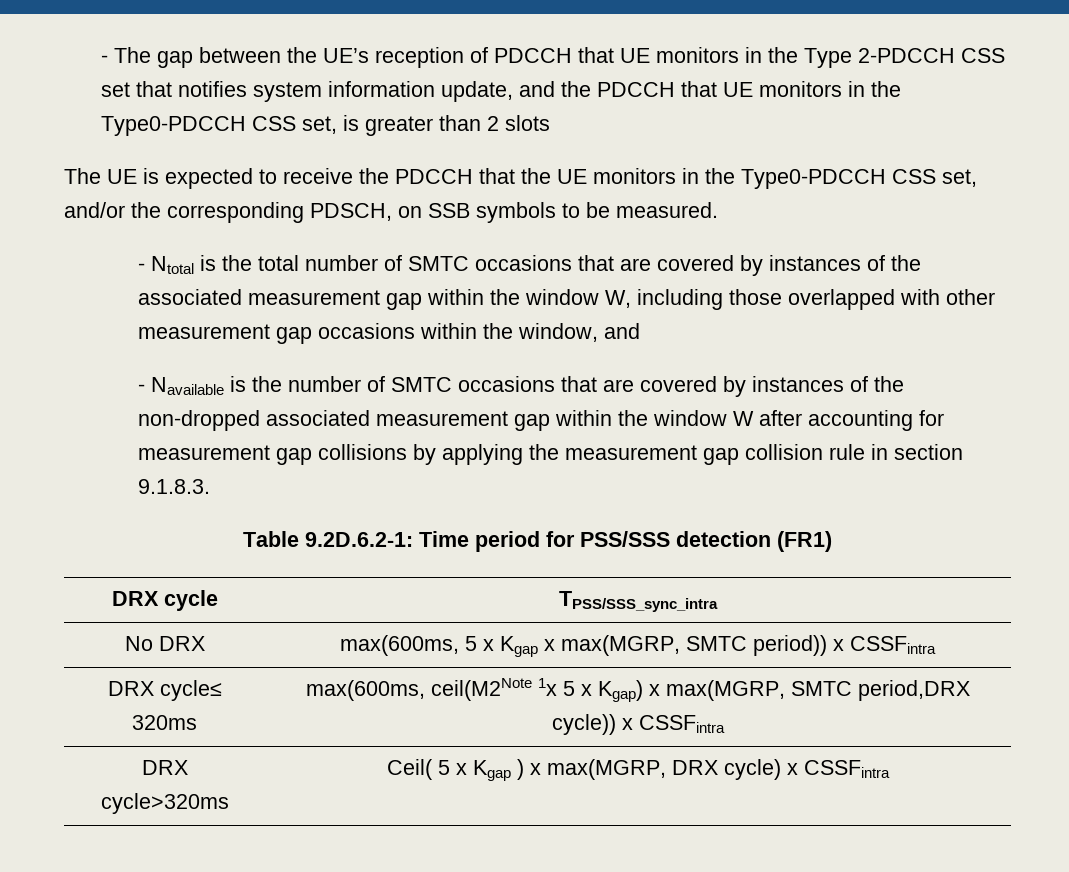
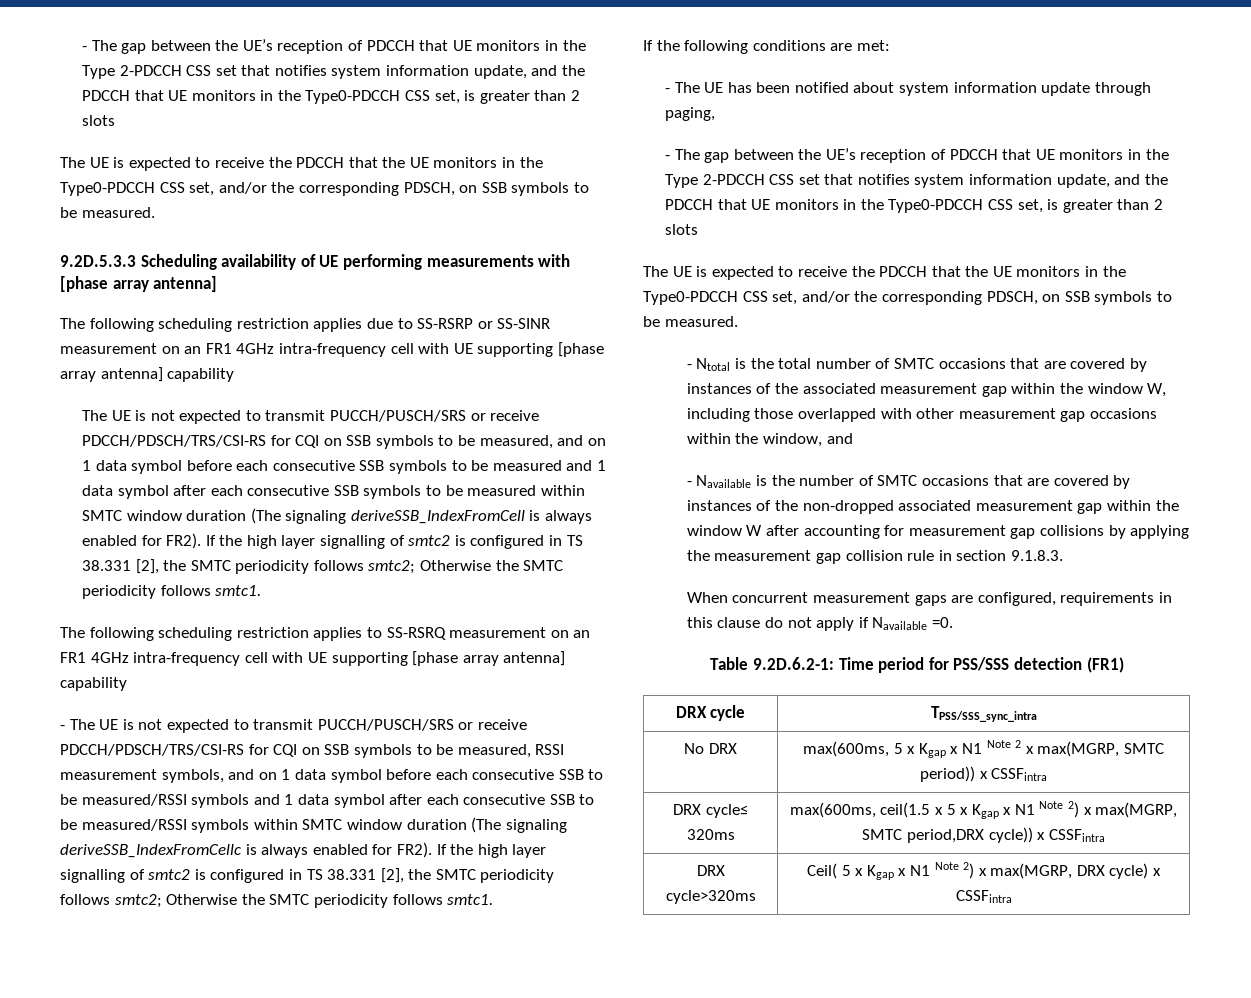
(718, 210) none -> [60,254,571,270] [60,276,218,292] [60,318,551,332] [60,342,604,357] [60,367,235,382] [81,410,540,424] [81,435,606,449] [81,460,606,474] [81,485,585,499] [81,508,593,524] [81,533,583,549] [81,559,564,574] [81,585,262,599] [60,627,591,641] [60,651,566,666] [60,677,127,691] [60,719,527,733] [60,744,565,758] [60,769,604,783] [60,794,595,808] [60,817,567,833] [60,842,547,858] [60,868,555,883] [60,894,494,908] [643,40,890,54] [664,82,1151,96] [664,107,715,121] [664,148,1169,163] [664,174,1168,188] [664,199,1163,213] [664,224,698,235] [643,266,1126,280] [643,291,1172,305] [643,316,738,327] // 9.2D.5.3.3 Scheduling availability of UE performing measurements with [phase array antenna] // The following scheduling restriction applies due to SS-RSRP or SS-SINR measurement on an FR1 4GHz intra-frequency cell with UE supporting [phase array antenna] capability // The UE is not expected to transmit PUCCH/PUSCH/SRS or receive PDCCH/PDSCH/TRS/CSI-RS for CQI on SSB symbols to be measured, and on 1 data symbol before each consecutive SSB symbols to be measured and 1 data symbol after each consecutive SSB symbols to be measured within SMTC window duration (The signaling deriveSSB_IndexFromCell is always enabled for FR2). If the high layer signalling of smtc2 is configured in TS 38.331 [2], the SMTC periodicity follows smtc2; Otherwise the SMTC periodicity follows smtc1. // The following scheduling restriction applies to SS-RSRQ measurement on an FR1 4GHz intra-frequency cell with UE supporting [phase array antenna] capability // - The UE is not expected to transmit PUCCH/PUSCH/SRS or receive PDCCH/PDSCH/TRS/CSI-RS for CQI on SSB symbols to be measured, RSSI measurement symbols, and on 1 data symbol before each consecutive SSB to be measured/RSSI symbols and 1 data symbol after each consecutive SSB to be measured/RSSI symbols within SMTC window duration (The signaling deriveSSB_IndexFromCellc is always enabled for FR2). If the high layer signalling of smtc2 is configured in TS 38.331 [2], the SMTC periodicity follows smtc2; Otherwise the SMTC periodicity follows smtc1. // If the following conditions are met: // - The UE has been notified about system information update through paging, // - The gap between the UE’s reception of PDCCH that UE monitors in the Type 2-PDCCH CSS set that notifies system information update, and the PDCCH that UE monitors in the Type0-PDCCH CSS set, is greater than 2 slots // The UE is expected to receive the PDCCH that the UE monitors in the Type0-PDCCH CSS set, and/or the corresponding PDSCH, on SSB symbols to be measured.
(211, 486) none -> [686,592,1172,606] [686,617,953,631] // When concurrent measurement gaps are configured, requirements in this clause do not apply if Navailable =0.
(555, 645) none -> [962,740,1034,754] N1 Note 2 x
[430,678,643,702] ceil(M2Note 1x 5 x Kgap) -> [880,801,1080,819] ceil(1.5 x 5 x Kgap x N1 Note 2)
[516,759,524,780] ) -> [898,862,975,879] x N1 Note 2)

